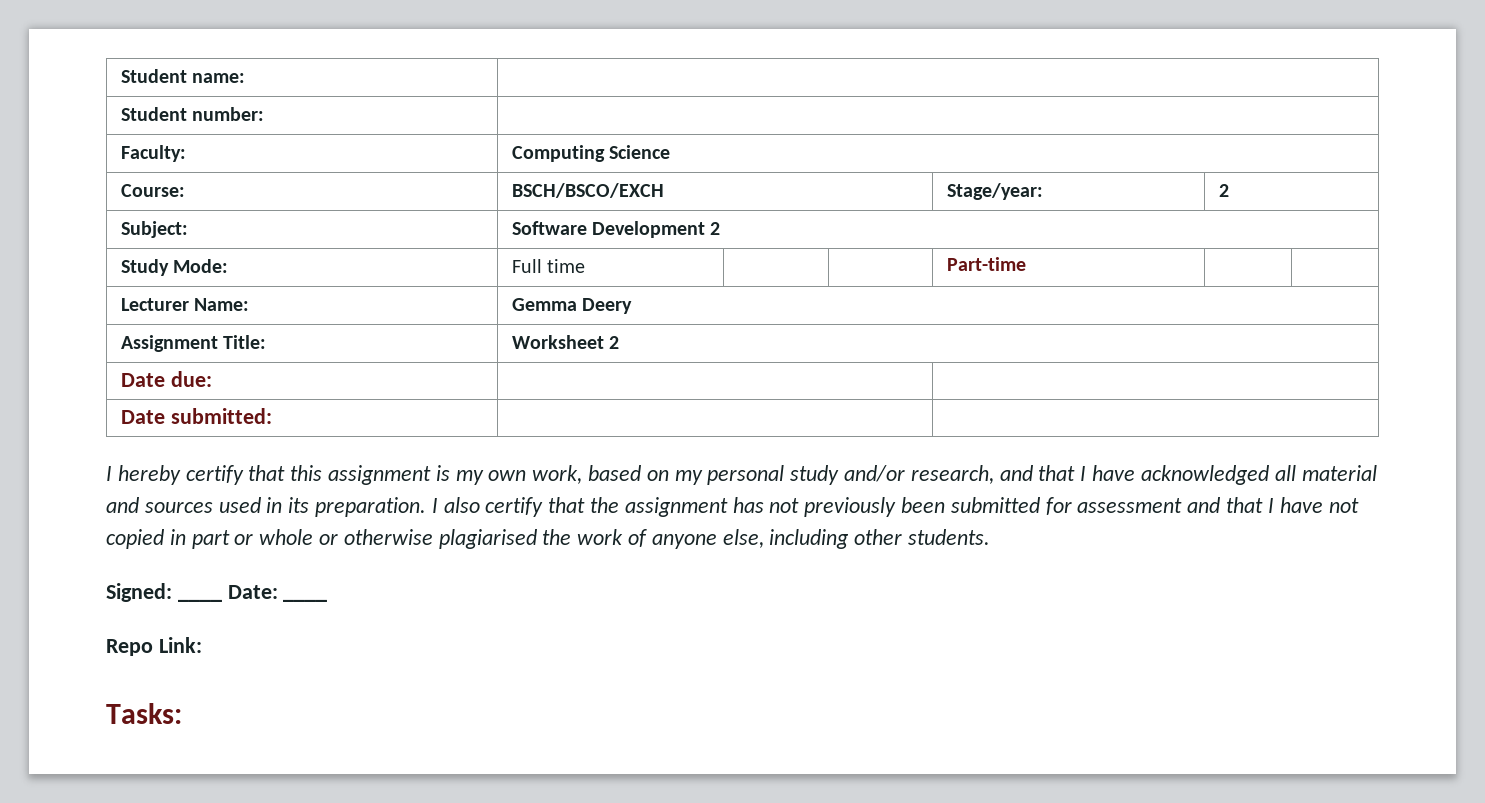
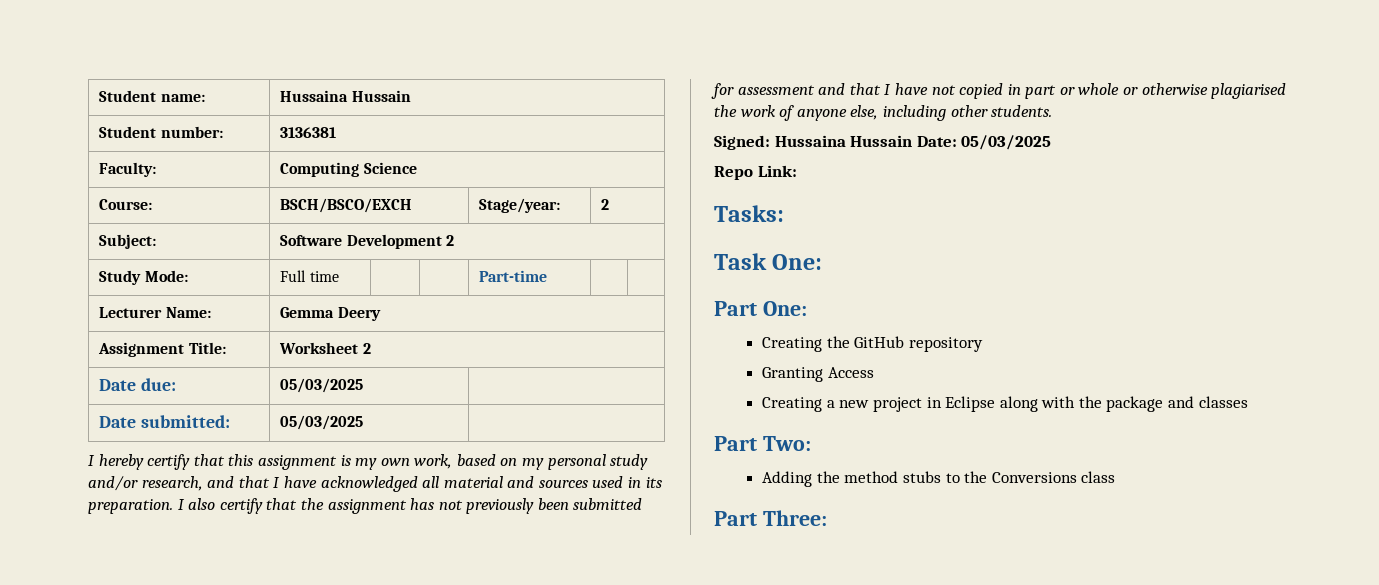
(246, 78) none -> [280,90,411,102] Hussaina Hussain
(265, 114) none -> [280,127,337,138] 3136381
(212, 379) none -> [280,378,364,393] 05/03/2025
(272, 416) none -> [280,415,364,430] 05/03/2025
[177,599,222,602] [227,585,278,599] [283,599,328,602] ____ Date: ____ -> [774,135,1052,150] Hussaina Hussain Date: 05/03/2025
(182, 713) none -> [714,253,823,270] [714,301,807,316] [762,336,983,352] [762,367,874,382] [762,396,1248,412] [714,436,811,451] [762,471,1116,487] [714,510,827,526] // Task One: // Part One: // Creating the GitHub repository // Granting Access // Creating a new project in Eclipse along with the package and classes // Part Two: // Adding the method stubs to the Conversions class // Part Three:

